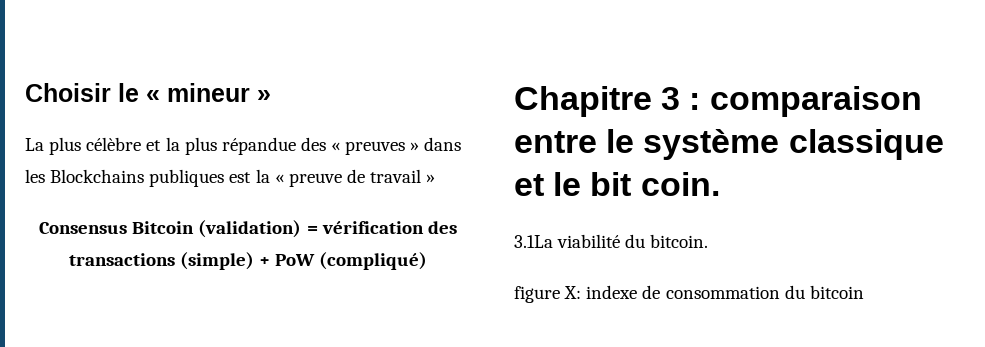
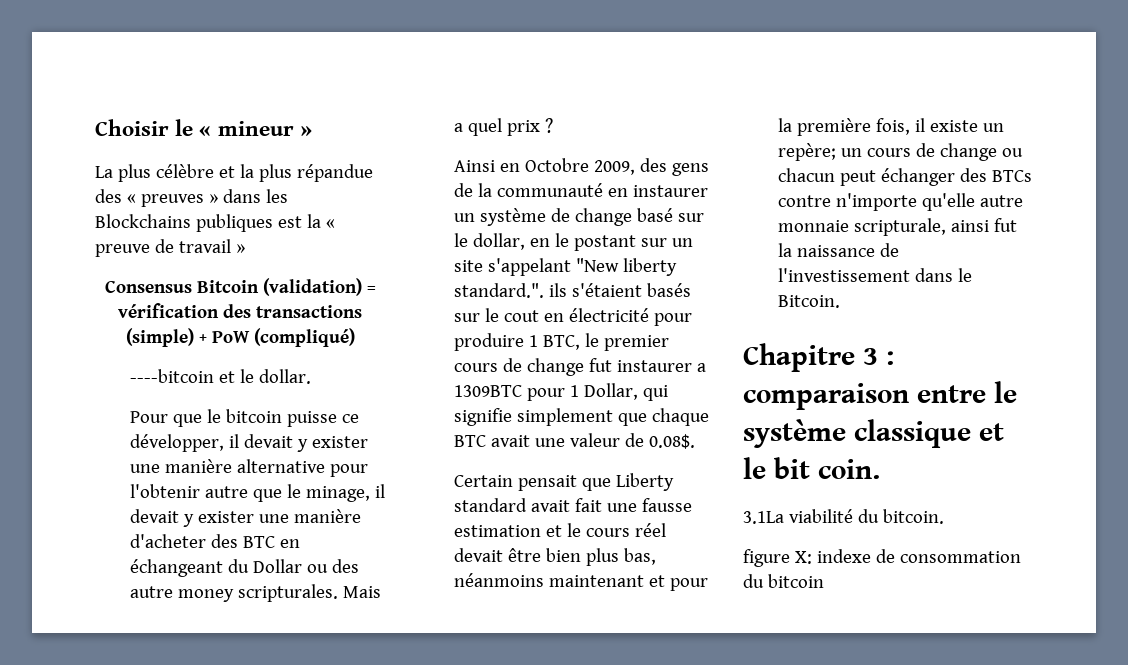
(428, 261) none -> [129,369,311,384] [129,409,359,427] [129,434,368,452] [129,459,368,477] [129,484,385,502] [129,509,361,527] [129,534,300,548] [129,559,359,577] [129,584,381,602] [453,118,553,136] [453,158,709,176] [453,183,708,197] [453,208,704,226] [453,233,693,251] [453,258,677,276] [453,283,691,298] [453,308,692,326] [453,333,669,351] [453,358,706,376] [453,383,668,401] [453,408,709,426] [453,433,695,449] [453,473,674,491] [453,498,692,512] [453,523,666,537] [453,548,656,566] [453,573,708,591] [777,118,1004,136] [777,143,1023,161] [777,168,1032,186] [777,193,1023,211] [777,218,1017,236] [777,243,899,257] [777,268,972,282] [777,295,840,308] // ----bitcoin et le dollar. // Pour que le bitcoin puisse ce développer, il devait y exister une manière alternative pour l'obtenir autre que le minage, il devait y exister une manière d'acheter des BTC en échangeant du Dollar ou des autre money scripturales. Mais a quel prix ? // Ainsi en Octobre 2009, des gens de la communauté en instaurer un système de change basé sur le dollar, en le postant sur un site s'appelant "New liberty standard.". ils s'étaient basés sur le cout en électricité pour produire 1 BTC, le premier cours de change fut instaurer a 1309BTC pour 1 Dollar, qui signifie simplement que chaque BTC avait une valeur de 0.08$. // Certain pensait que Liberty standard avait fait une fausse estimation et le cours réel devait être bien plus bas, néanmoins maintenant et pour la première fois, il existe un repère; un cours de change ou chacun peut échanger des BTCs contre n'importe qu'elle autre monnaie scripturale, ainsi fut la naissance de l'investissement dans le Bitcoin.

